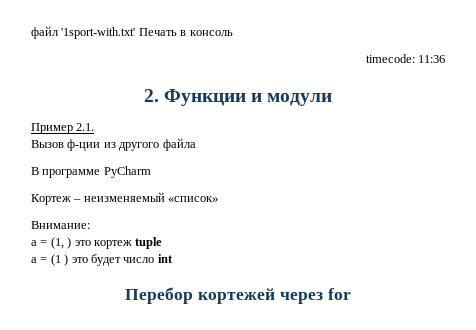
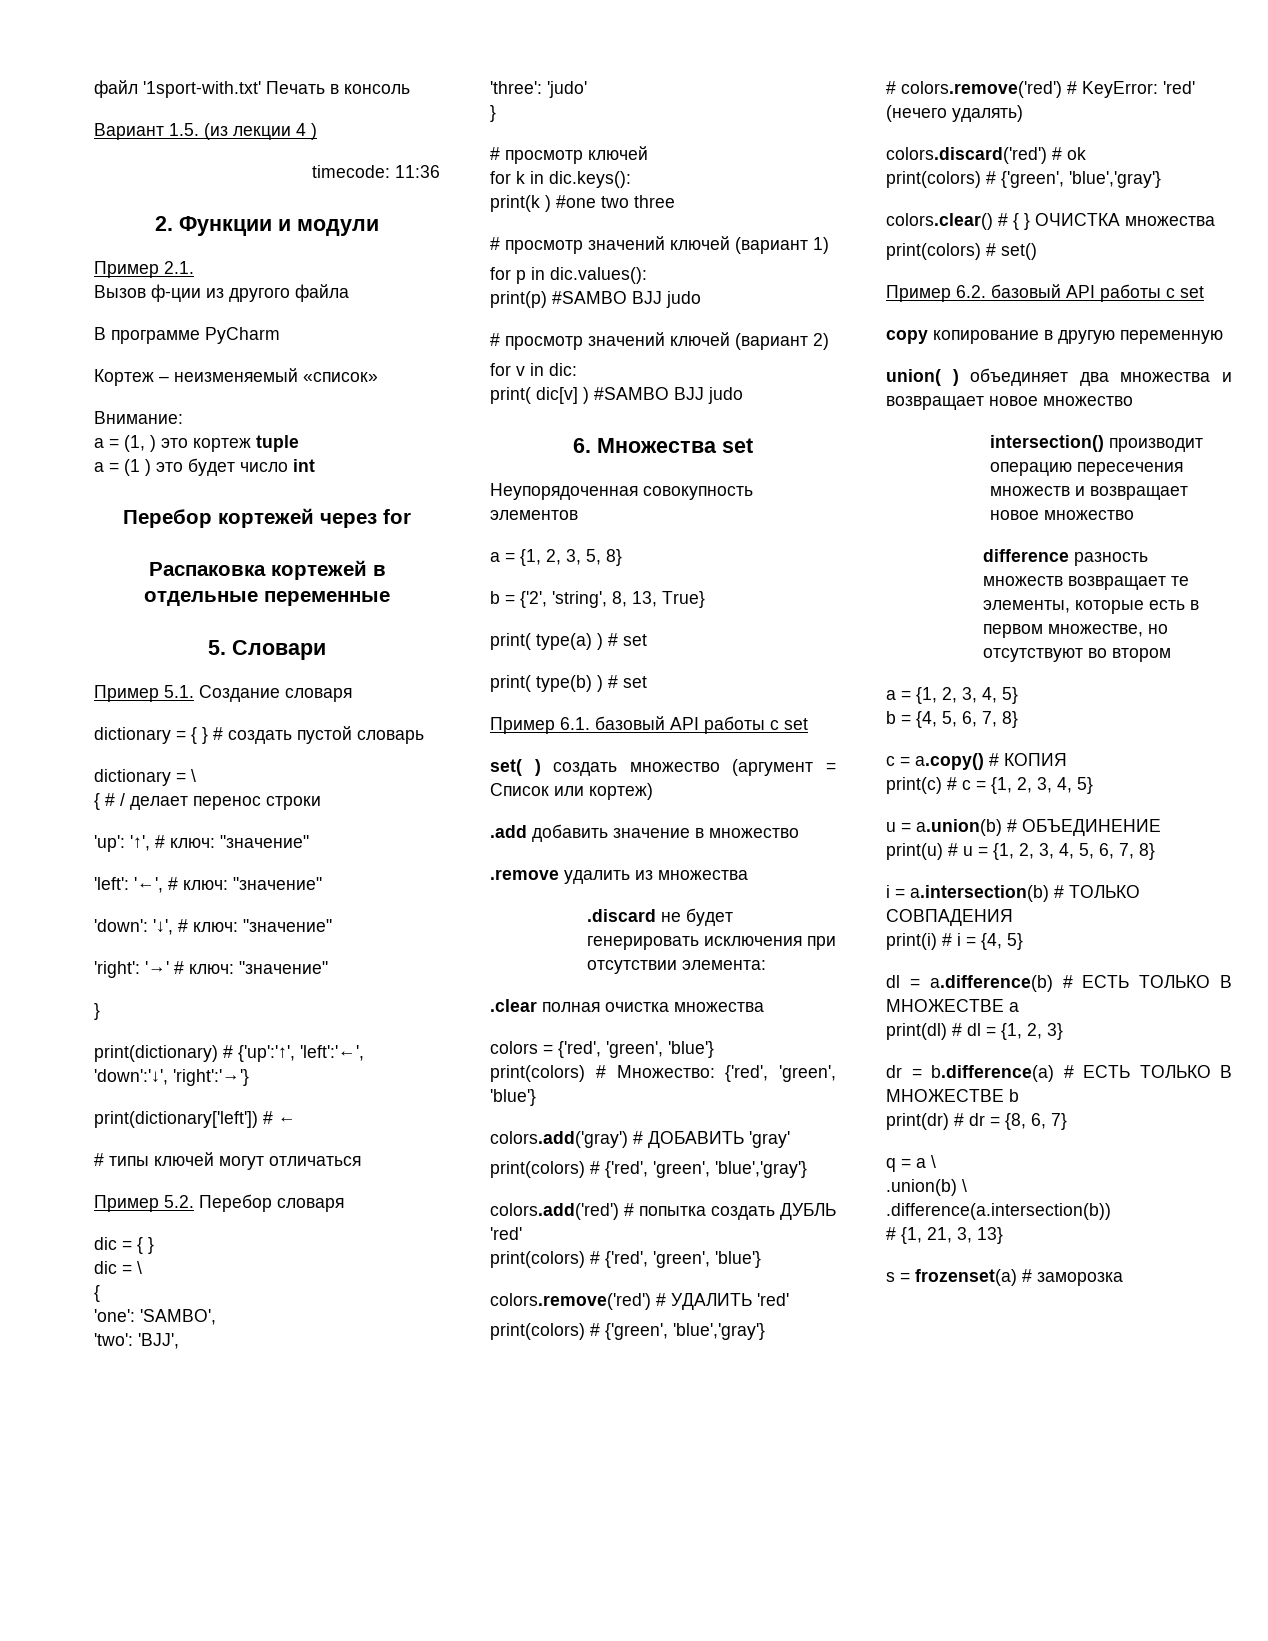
(233, 33) none -> [94,123,317,140] // Вариант 1.5. (из лекции 4 )
(351, 294) none -> [148,560,386,580] [144,591,390,606] [208,640,326,660] [94,685,352,702] [94,726,424,744] [94,769,196,786] [94,793,321,810] [94,835,309,852] [94,877,322,893] [94,919,332,935] [94,961,328,978] [94,1003,100,1020] [94,1045,364,1062] [94,1069,249,1086] [94,1111,296,1128] [94,1152,361,1170] [94,1194,344,1212] [94,1237,154,1254] [94,1261,142,1274] [94,1285,100,1302] [94,1309,216,1325] [94,1333,179,1349] [490,81,587,98] [490,105,496,122] [490,146,648,164] [490,171,631,188] [490,195,675,212] [490,236,829,254] [490,267,647,284] [490,291,701,308] [490,332,829,350] [490,363,577,376] [490,387,743,404] [573,438,753,453] [490,483,753,500] [490,510,578,520] [490,549,622,566] [490,591,705,608] [490,633,647,650] [490,675,647,692] [490,716,808,734] [490,759,836,776] [490,783,653,800] [490,824,799,842] [490,869,748,884] [586,908,733,926] [586,936,836,950] [586,960,766,974] [490,999,764,1012] [490,1041,714,1058] [490,1065,836,1082] [490,1089,536,1106] [490,1131,790,1148] [490,1161,807,1178] [490,1203,836,1220] [490,1227,522,1240] [490,1251,761,1268] [490,1293,789,1310] [490,1323,765,1340] [886,81,1195,98] [886,105,1023,122] [886,147,1086,164] [886,171,1161,188] [886,213,1215,230] [886,243,1037,260] [886,284,1204,302] [886,330,1223,344] [886,368,1232,386] [886,396,1133,410] [989,435,1203,452] [989,462,1183,476] [989,486,1188,500] [989,510,1134,520] [982,549,1148,566] [982,576,1189,590] [982,600,1199,614] [982,624,1168,638] [982,648,1171,662] [886,687,1018,704] [886,711,1018,728] [886,753,1067,770] [886,777,1093,794] [886,819,1161,836] [886,843,1155,860] [886,885,1140,902] [886,909,1013,926] [886,933,1023,950] [886,975,1232,992] [886,999,1019,1012] [886,1023,1063,1040] [886,1065,1232,1082] [886,1089,1019,1102] [886,1113,1067,1130] [886,1155,936,1172] [886,1179,967,1196] [886,1203,1111,1220] [886,1227,1003,1244] [886,1269,1123,1286] // Распаковка кортежей в отдельные переменные // 5. Словари // Пример 5.1. Создание словаря // dictionary = { } # создать пустой словарь // dictionary = \ // { # / делает перенос строки // 'up': '↑', # ключ: "значение" // 'left': '←', # ключ: "значение" // 'down': '↓', # ключ: "значение" // 'right': '→' # ключ: "значение" // } // print(dictionary) # {'up':'↑', 'left':'←', 'down':'↓', 'right':'→'} // print(dictionary['left']) # ← // # типы ключей могут отличаться // Пример 5.2. Перебор словаря // dic = { } // dic = \ // { // 'one': 'SAMBO', // 'two': 'BJJ', // 'three': 'judo' // } // # просмотр ключей // for k in dic.keys(): // print(k ) #one two three // # просмотр значений ключей (вариант 1) // for p in dic.values(): // print(p) #SAMBO BJJ judo // # просмотр значений ключей (вариант 2) // for v in dic: // print( dic[v] ) #SAMBO BJJ judo // 6. Множества set // Неупорядоченная совокупность элементов // a = {1, 2, 3, 5, 8} // b = {'2', 'string', 8, 13, True} // print( type(a) ) # set // print( type(b) ) # set // Пример 6.1. базовый API работы с set // set( ) создать множество (аргумент = Список или кортеж) // .add добавить значение в множество // .remove удалить из множества // .discard не будет генерировать исключения при отсутствии элемента: // .clear полная очистка множества // colors = {'red', 'green', 'blue'} // print(colors) # Множество: {'red', 'green', 'blue'} // colors.add('gray') # ДОБАВИТЬ 'gray' // print(colors) # {'red', 'green', 'blue','gray'} // colors.add('red') # попытка создать ДУБЛЬ 'red' // print(colors) # {'red', 'green', 'blue'} // colors.remove('red') # УДАЛИТЬ 'red' // print(colors) # {'green', 'blue','gray'} // # colors.remove('red') # KeyError: 'red' (нечего удалять) // colors.discard('red') # ok // print(colors) # {'green', 'blue','gray'} // colors.clear() # { } ОЧИСТКА множества // print(colors) # set() // Пример 6.2. базовый API работы с set // copy копирование в другую переменную // union( ) объединяет два множества и возвращает новое множество // intersection() производит операцию пересечения множеств и возвращает новое множество // difference разность множеств возвращает те элементы, которые есть в первом множестве, но отсутствуют во втором // a = {1, 2, 3, 4, 5} // b = {4, 5, 6, 7, 8} // c = a.copy() # КОПИЯ // print(c) # c = {1, 2, 3, 4, 5} // u = a.union(b) # ОБЪЕДИНЕНИЕ // print(u) # u = {1, 2, 3, 4, 5, 6, 7, 8} // i = a.intersection(b) # ТОЛЬКО СОВПАДЕНИЯ // print(i) # i = {4, 5} // dl = a.difference(b) # ЕСТЬ ТОЛЬКО В МНОЖЕСТВЕ a // print(dl) # dl = {1, 2, 3} // dr = b.difference(a) # ЕСТЬ ТОЛЬКО В МНОЖЕСТВЕ b // print(dr) # dr = {8, 6, 7} // q = a \ // .union(b) \ // .difference(a.intersection(b)) // # {1, 21, 3, 13} // s = frozenset(a) # заморозка

